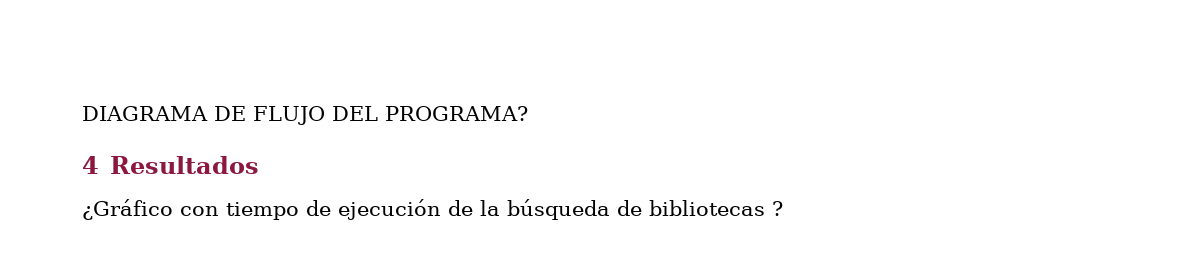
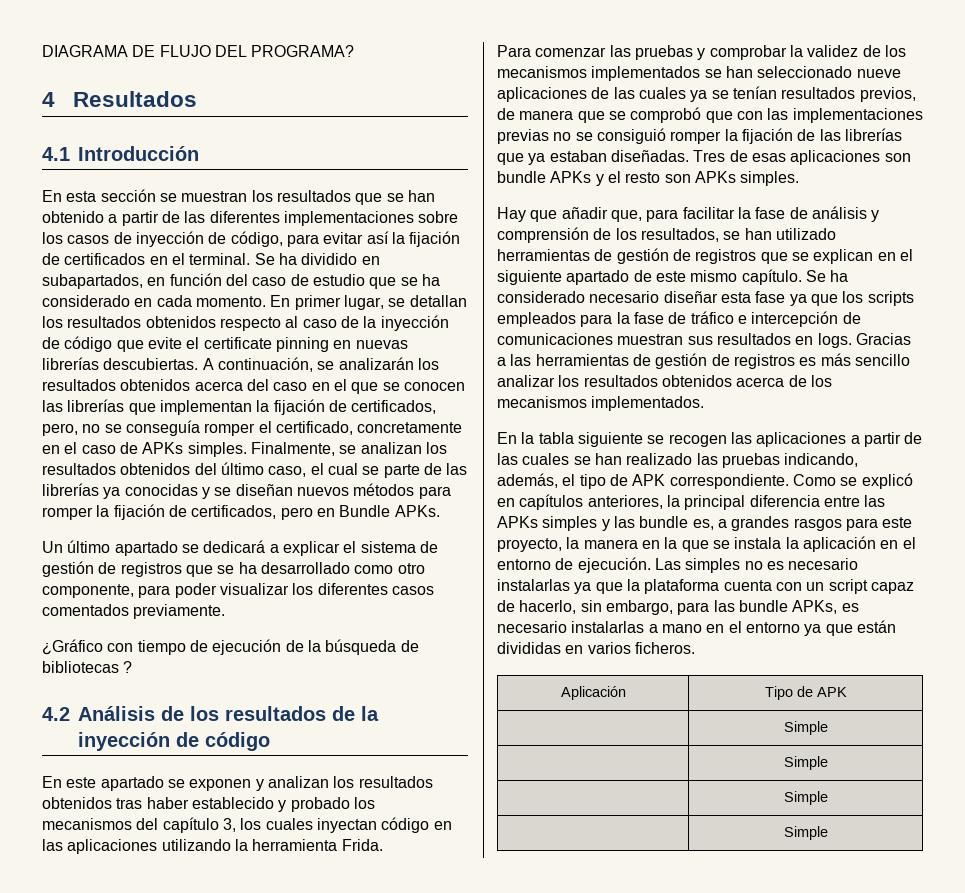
(259, 165) none -> [42,146,199,161] [42,189,435,205] [42,211,459,226] [42,231,461,247] [42,253,380,265] [42,273,440,289] [42,295,467,310] [42,315,449,331] [42,336,408,352] [42,357,439,372] [42,379,465,394] [42,399,437,415] [42,420,463,436] [42,442,447,457] [42,462,468,478] [42,483,451,499] [42,504,440,520] [42,540,438,556] [42,561,425,577] [42,583,434,598] [42,604,226,619] // 4.1 Introducción // En esta sección se muestran los resultados que se han obtenido a partir de las diferentes implementaciones sobre los casos de inyección de código, para evitar así la fijación de certificados en el terminal. Se ha dividido en subapartados, en función del caso de estudio que se ha considerado en cada momento. En primer lugar, se detallan los resultados obtenidos respecto al caso de la inyección de código que evite el certificate pinning en nuevas librerías descubiertas. A continuación, se analizarán los resultados obtenidos acerca del caso en el que se conocen las librerías que implementan la fijación de certificados, pero, no se conseguía romper el certificado, concretamente en el caso de APKs simples. Finalmente, se analizan los resultados obtenidos del último caso, el cual se parte de las librerías ya conocidas y se diseñan nuevos métodos para romper la fijación de certificados, pero en Bundle APKs. // Un último apartado se dedicará a explicar el sistema de gestión de registros que se ha desarrollado como otro componente, para poder visualizar los diferentes casos comentados previamente.
(783, 208) none -> [42,706,379,721] [78,732,270,751] [42,776,433,791] [42,797,375,812] [42,817,452,833] [42,839,383,854] [497,45,906,60] [497,66,901,81] [497,86,916,102] [497,107,923,123] [497,128,902,144] [497,150,911,165] [497,171,800,186] [497,206,880,222] [497,227,836,243] [497,248,913,264] [497,269,849,285] [497,291,914,306] [497,311,861,327] [497,333,911,348] [497,353,910,369] [497,375,832,387] [497,396,705,411] [497,432,923,447] [497,453,859,468] [497,473,913,489] [497,494,886,510] [497,516,913,531] [497,536,916,552] [497,557,859,573] [497,579,914,594] [497,600,859,615] [497,620,896,636] [497,642,695,654] [560,686,626,700] [764,686,847,700] [783,721,828,735] [783,756,828,770] [783,791,828,805] [783,826,828,840] // 4.2 Análisis de los resultados de la inyección de código // En este apartado se exponen y analizan los resultados obtenidos tras haber establecido y probado los mecanismos del capítulo 3, los cuales inyectan código en las aplicaciones utilizando la herramienta Frida. // Para comenzar las pruebas y comprobar la validez de los mecanismos implementados se han seleccionado nueve aplicaciones de las cuales ya se tenían resultados previos, de manera que se comprobó que con las implementaciones previas no se consiguió romper la fijación de las librerías que ya estaban diseñadas. Tres de esas aplicaciones son bundle APKs y el resto son APKs simples. // Hay que añadir que, para facilitar la fase de análisis y comprensión de los resultados, se han utilizado herramientas de gestión de registros que se explican en el siguiente apartado de este mismo capítulo. Se ha considerado necesario diseñar esta fase ya que los scripts empleados para la fase de tráfico e intercepción de comunicaciones muestran sus resultados en logs. Gracias a las herramientas de gestión de registros es más sencillo analizar los resultados obtenidos acerca de los mecanismos implementados. // En la tabla siguiente se recogen las aplicaciones a partir de las cuales se han realizado las pruebas indicando, además, el tipo de APK correspondiente. Como se explicó en capítulos anteriores, la principal diferencia entre las APKs simples y las bundle es, a grandes rasgos para este proyecto, la manera en la que se instala la aplicación en el entorno de ejecución. Las simples no es necesario instalarlas ya que la plataforma cuenta con un script capaz de hacerlo, sin embargo, para las bundle APKs, es necesario instalarlas a mano en el entorno ya que están divididas en varios ficheros. // Aplicación | Tipo de APK // | Simple // | Simple // | Simple // | Simple

